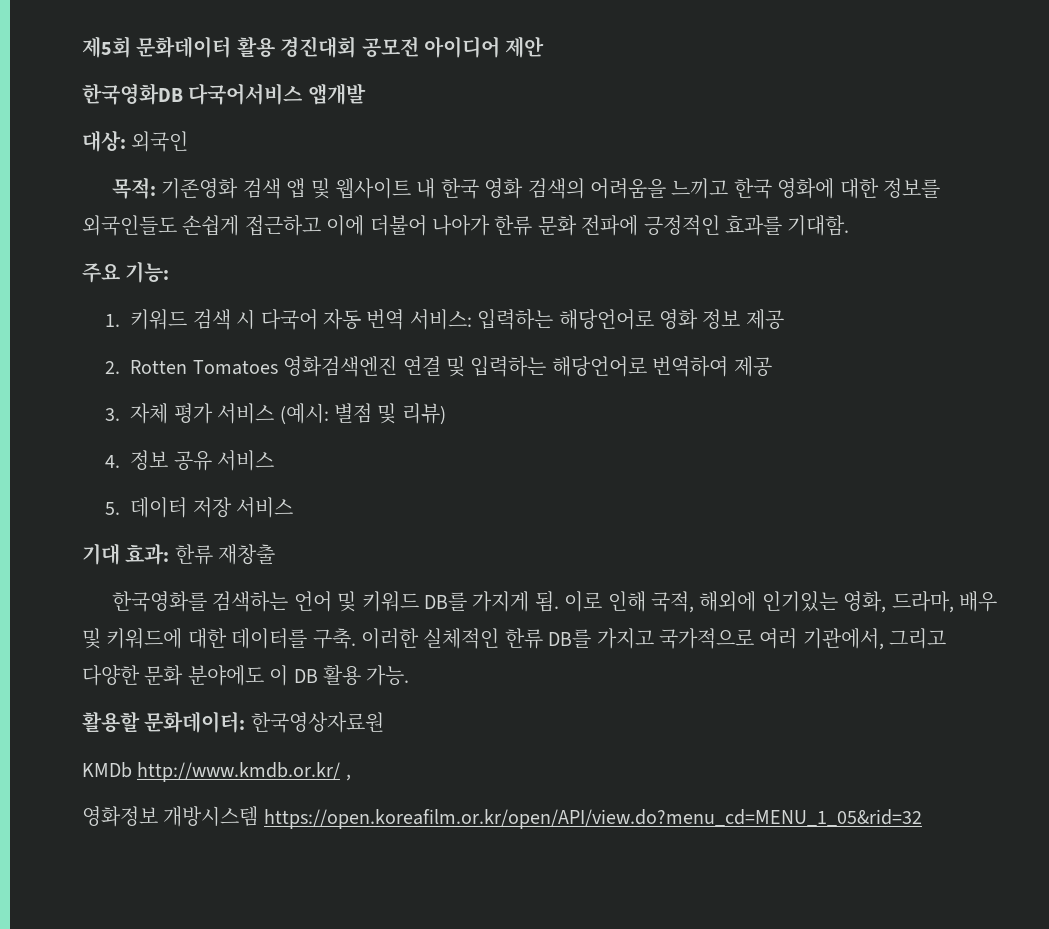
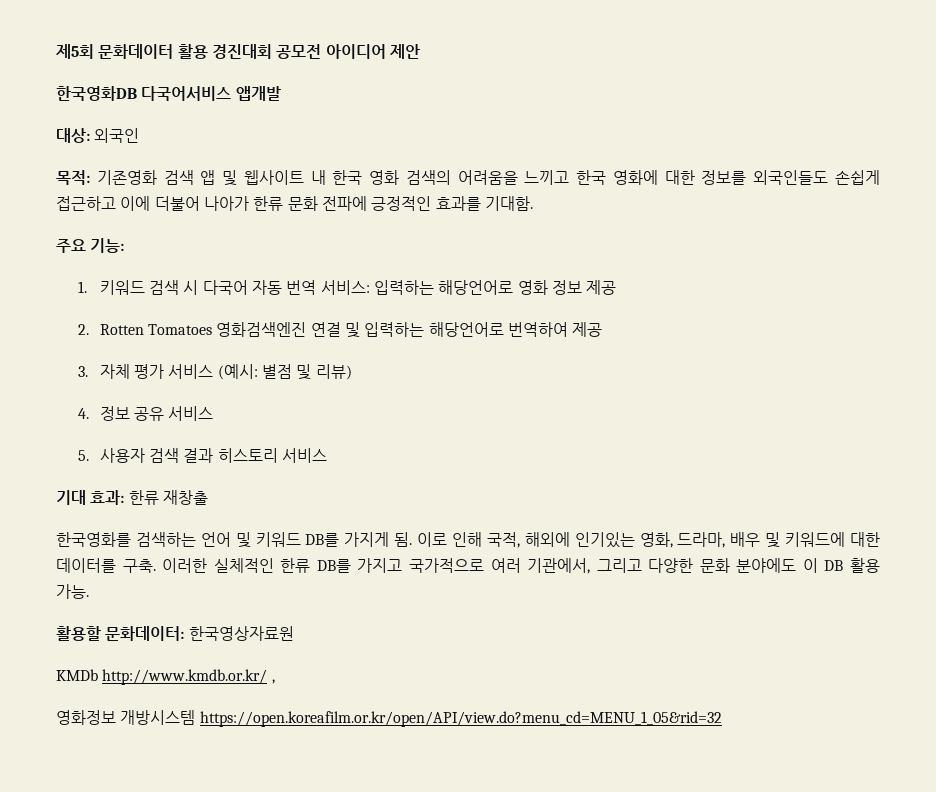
[130,497,232,518] 데이터 저장 -> [99,448,278,463] 사용자 검색 결과 히스토리

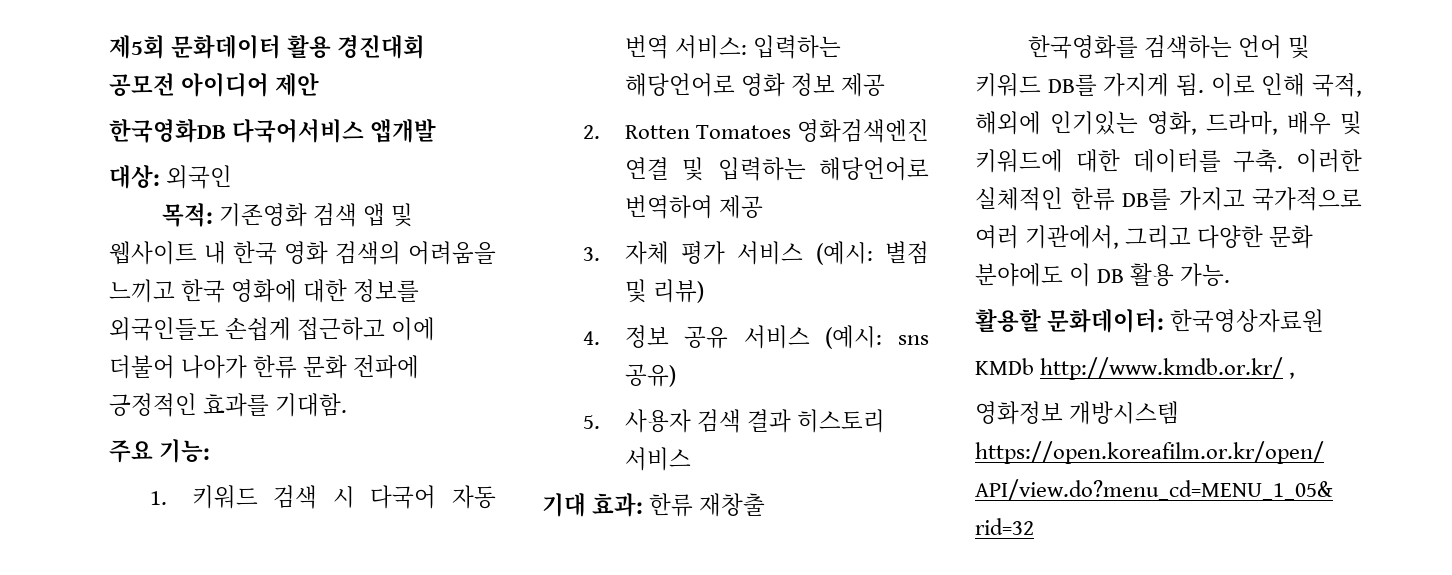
(214, 413) none -> [825,325,929,349] [624,364,676,387] (예시: sns 공유)

